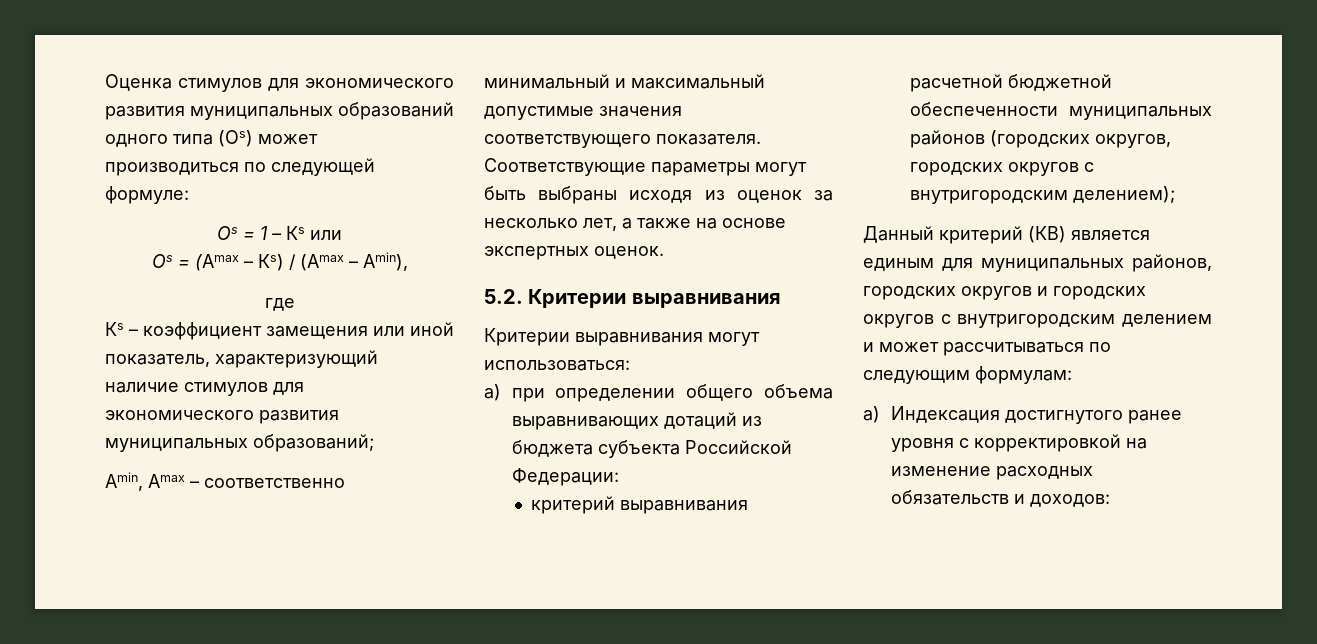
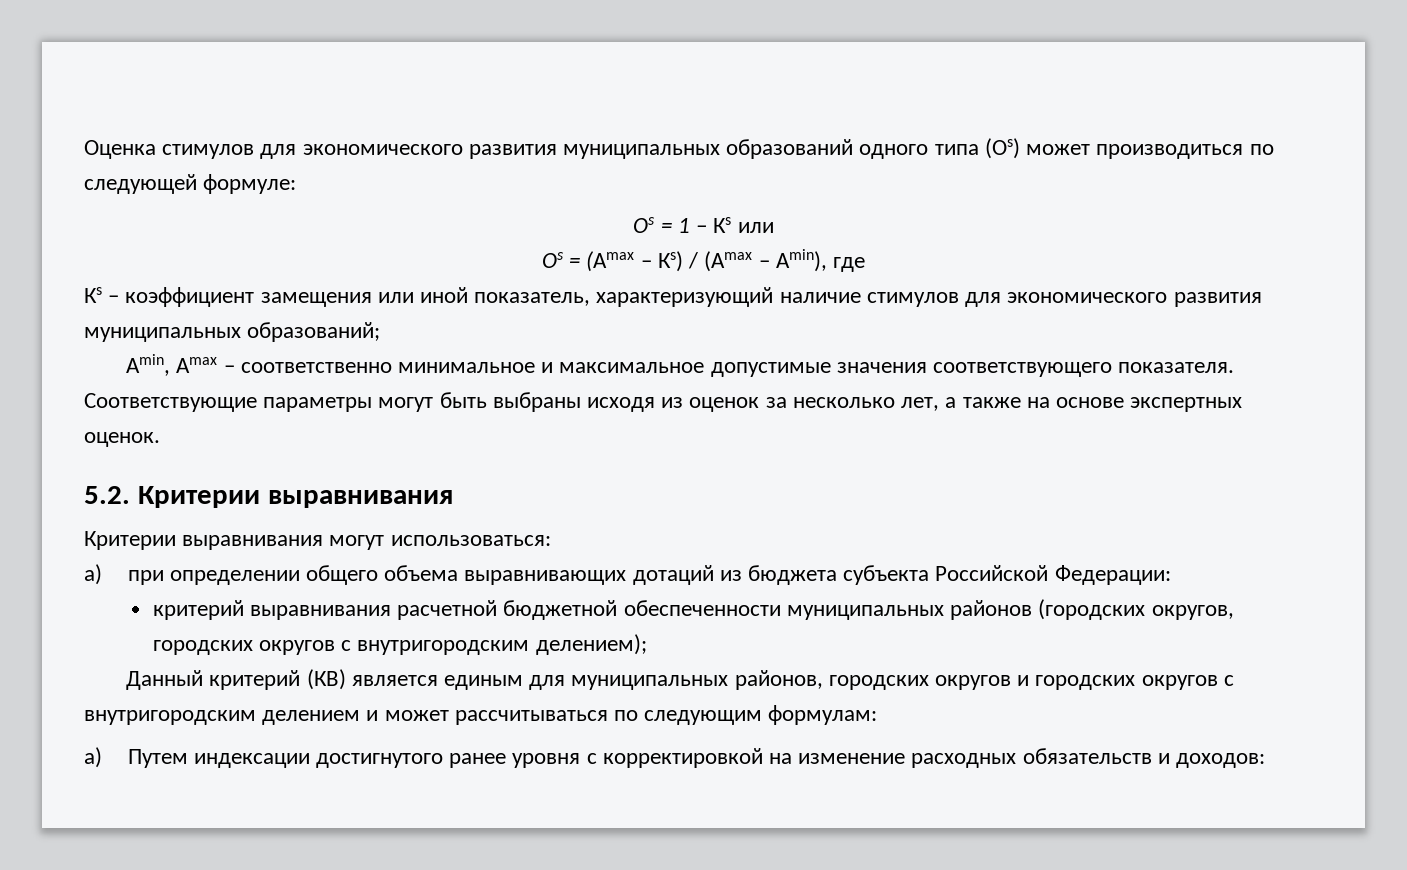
(408, 261) // -> (827, 260) none
[484,74,765,89] минимальный и максимальный -> [397,362,705,373] минимальное и максимальное
[890,406,1000,423] Индексация -> [127,749,310,768] Путем индексации

